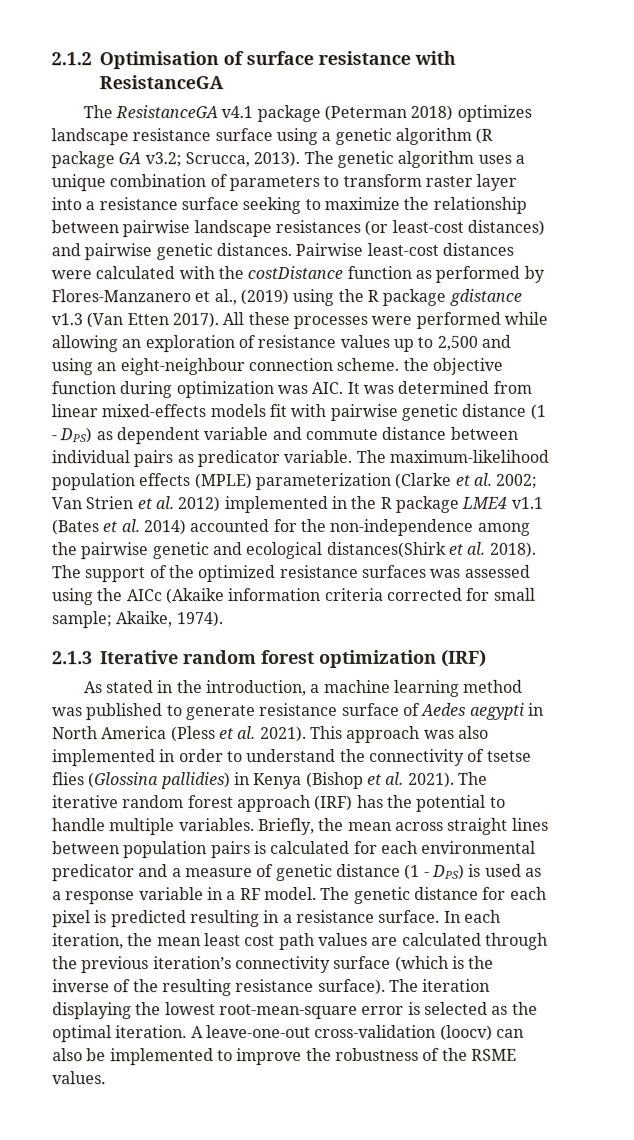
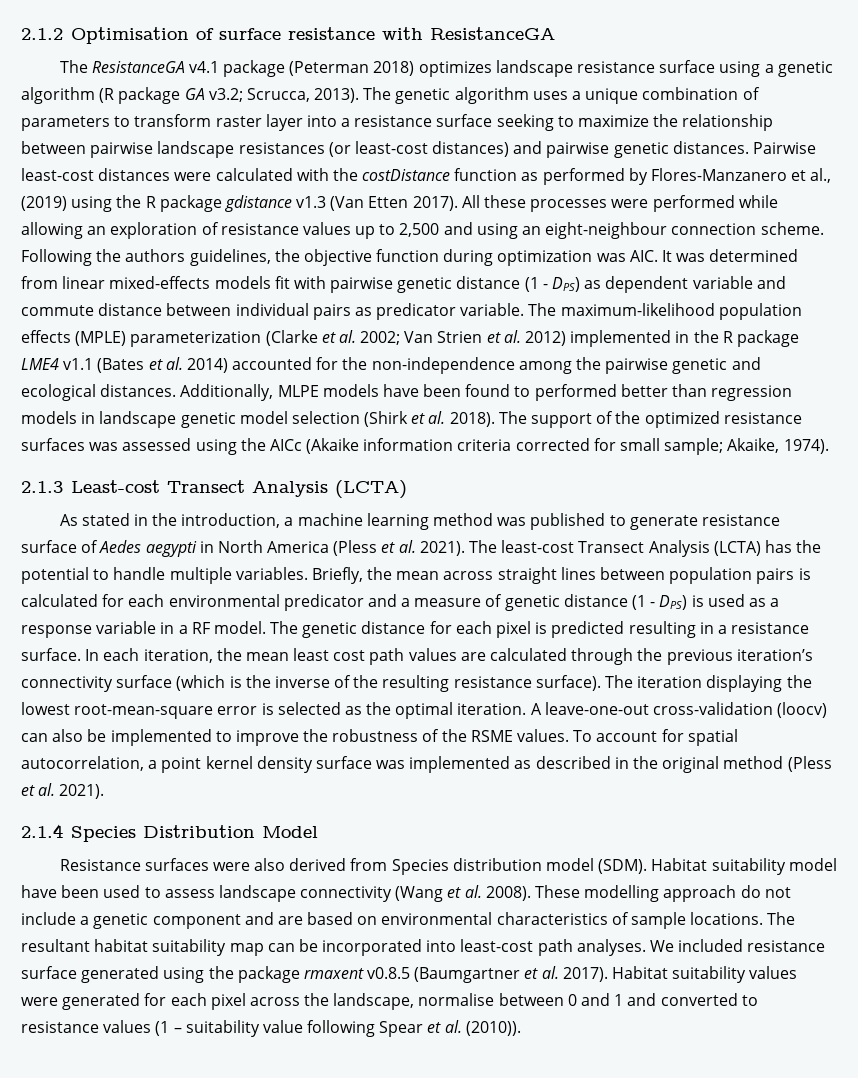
(400, 364) none -> [21,249,271,266] Following the authors guidelines,
[325,541,446,558] distances(Shirk -> [100,384,793,401] [21,411,409,428] distances. Additionally, MLPE models have been found to performed better than regression models in landscape genetic model selection (Shirk
[100,649,487,668] Iterative random forest optimization (IRF) -> [70,480,407,499] Least-cost Transect Analysis (LCTA)
[309,725,489,743] [52,748,532,767] [52,771,488,790] [52,794,354,813] This approach was also implemented in order to understand the connectivity of tsetse flies (Glossina pallidies) in Kenya (Bishop et al. 2021). The iterative random forest approach (IRF) -> [469,540,761,557] The least-cost Transect Analysis (LCTA)
(106, 1078) none -> [573,729,738,746] [21,756,832,773] [21,783,105,799] [21,824,318,842] [59,858,837,875] [21,885,791,902] [21,912,796,929] [21,939,826,956] [21,966,798,983] [21,993,758,1010] [21,1020,521,1037] To account for spatial autocorrelation, a point kernel density surface was implemented as described in the original method (Pless et al. 2021). // 2.1.4 Species Distribution Model // Resistance surfaces were also derived from Species distribution model (SDM). Habitat suitability model have been used to assess landscape connectivity (Wang et al. 2008). These modelling approach do not include a genetic component and are based on environmental characteristics of sample locations. The resultant habitat suitability map can be incorporated into least-cost path analyses. We included resistance surface generated using the package rmaxent v0.8.5 (Baumgartner et al. 2017). Habitat suitability values were generated for each pixel across the landscape, normalise between 0 and 1 and converted to resistance values (1 – suitability value following Spear et al. (2010)).

